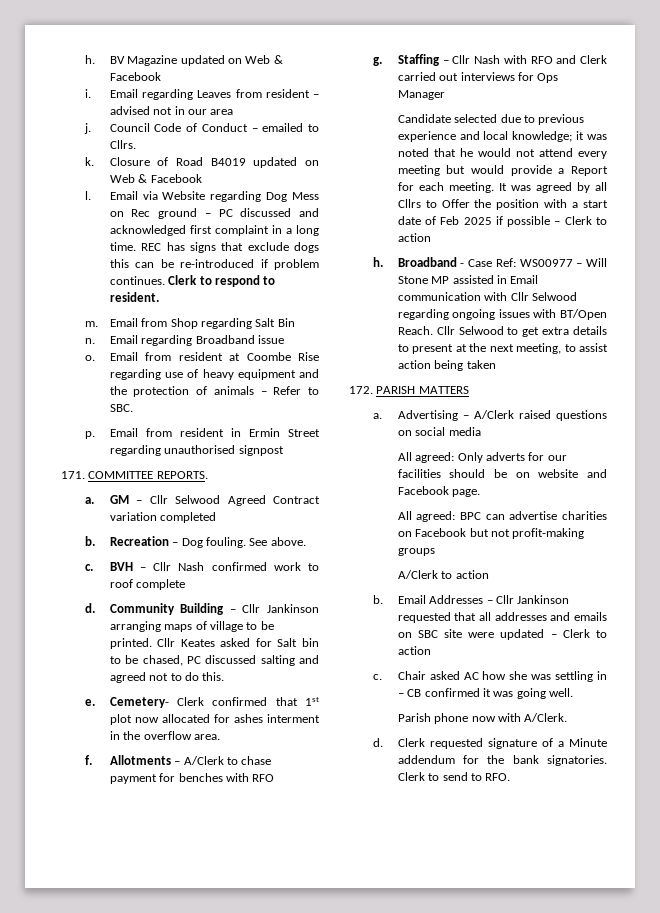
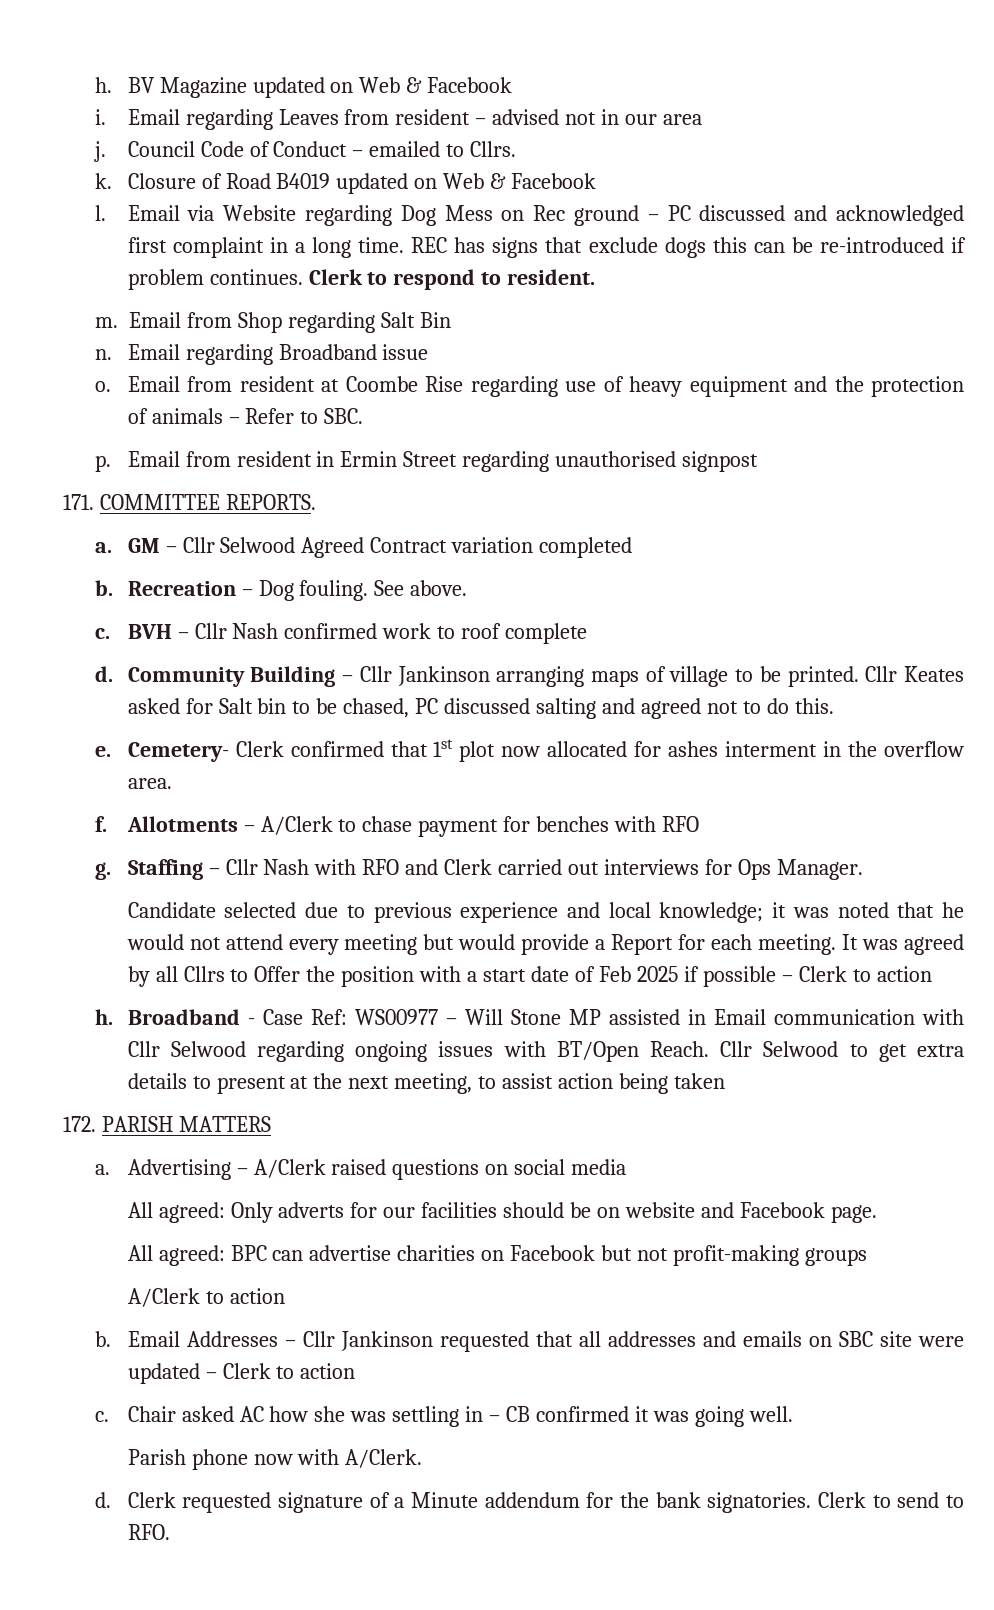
[397,90,445,100] Manager -> [776,859,863,880] Manager.

